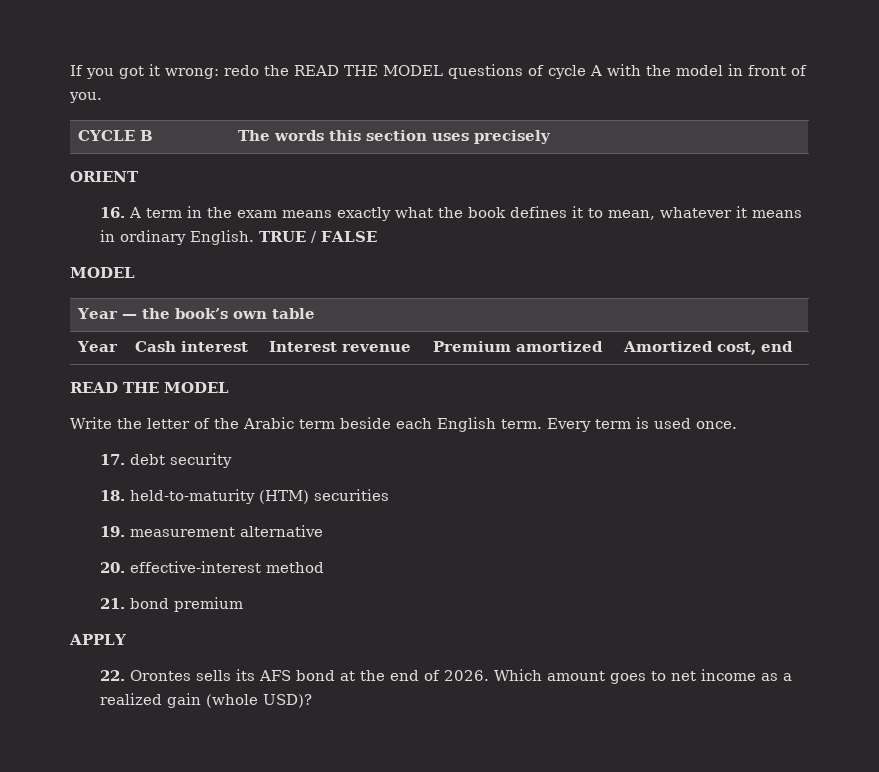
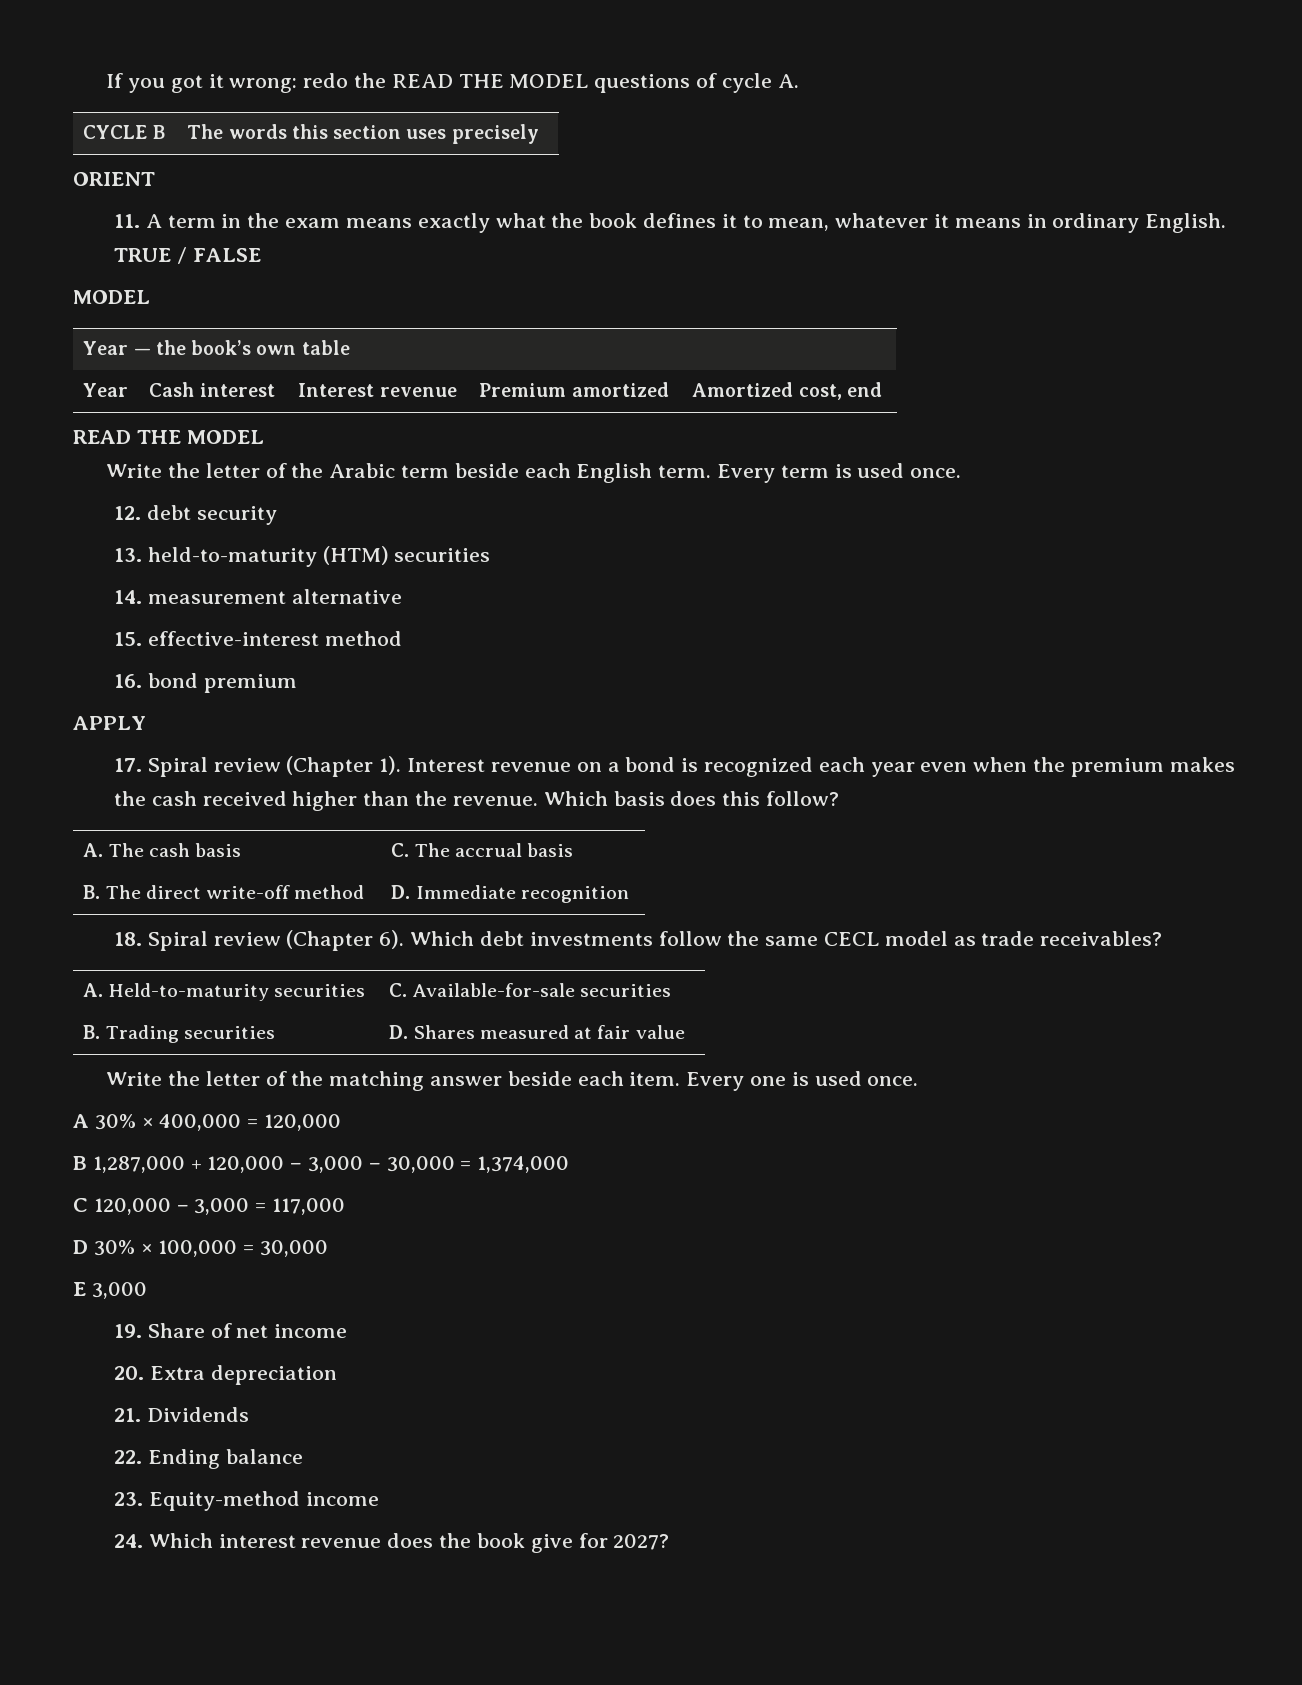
[590,64,807,76] [69,92,102,103] A with the model in front of you. -> [777,74,799,88] A.
[99,207,125,218] 16. -> [114,214,141,228] 11.
[99,454,125,465] 17. -> [114,506,142,520] 12.
[99,490,125,501] 18. -> [114,548,143,562] 13.
[99,526,125,537] 19. -> [114,590,143,604] 14.
[99,562,125,573] 20. -> [114,632,143,646] 15.
[99,598,125,609] 21. -> [114,674,143,688] 16.
[99,669,792,684] [99,693,312,708] 22. Orontes sells its AFS bond at the end of 2026. Which amount goes to net income as a realized gain (whole USD)? -> [114,756,1235,777] [114,791,839,811] [83,843,242,857] [391,843,574,857] [83,885,365,899] [391,885,629,903] [114,930,1163,951] [83,983,365,1001] [389,983,671,997] [83,1025,275,1043] [389,1025,685,1039] [106,1071,919,1091] [73,1114,342,1131] [73,1156,570,1173] [73,1198,346,1215] [73,1240,329,1257] [73,1282,147,1299] [114,1323,348,1338] [114,1365,337,1385] [114,1407,249,1422] [114,1449,303,1469] [114,1491,379,1511] [114,1533,670,1553] 17. Spiral review (Chapter 1). Interest revenue on a bond is recognized each year even when the premium makes the cash received higher than the revenue. Which basis does this follow? // A. The cash basis | C. The accrual basis // B. The direct write-off method | D. Immediate recognition // 18. Spiral review (Chapter 6). Which debt investments follow the same CECL model as trade receivables? // A. Held-to-maturity securities | C. Available-for-sale securities // B. Trading securities | D. Shares measured at fair value // Write the letter of the matching answer beside each item. Every one is used once. // A 30% × 400,000 = 120,000 // B 1,287,000 + 120,000 − 3,000 − 30,000 = 1,374,000 // C 120,000 − 3,000 = 117,000 // D 30% × 100,000 = 30,000 // E 3,000 // 19. Share of net income // 20. Extra depreciation // 21. Dividends // 22. Ending balance // 23. Equity-method income // 24. Which interest revenue does the book give for 2027?

